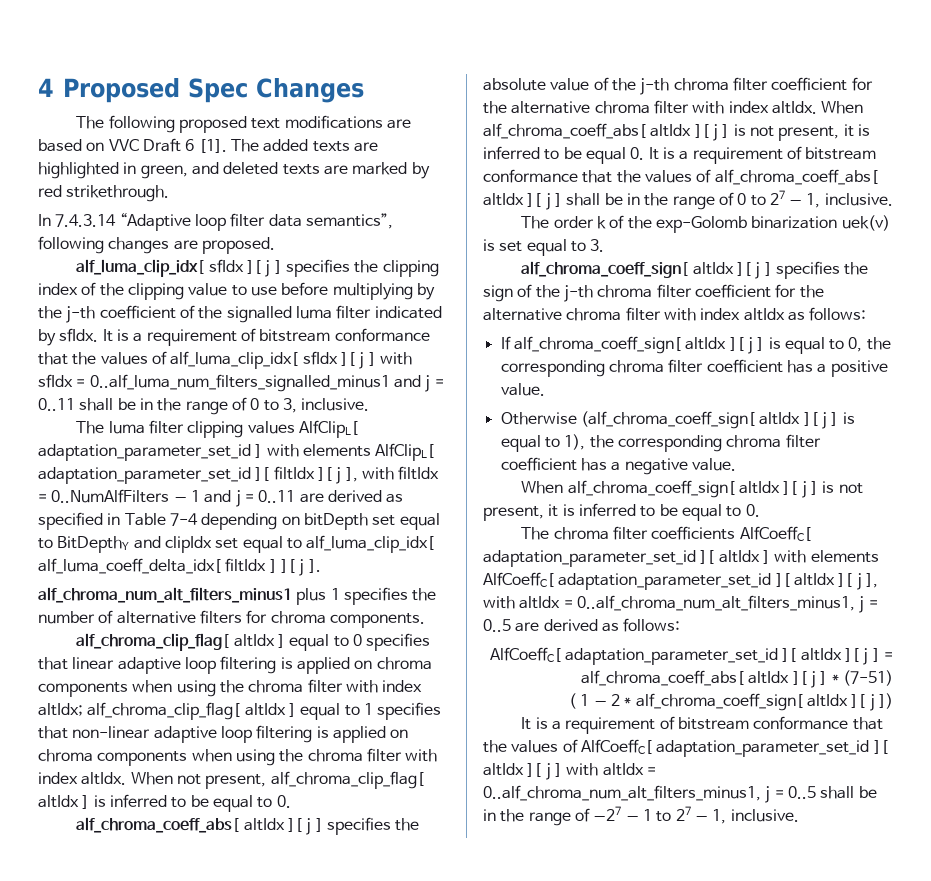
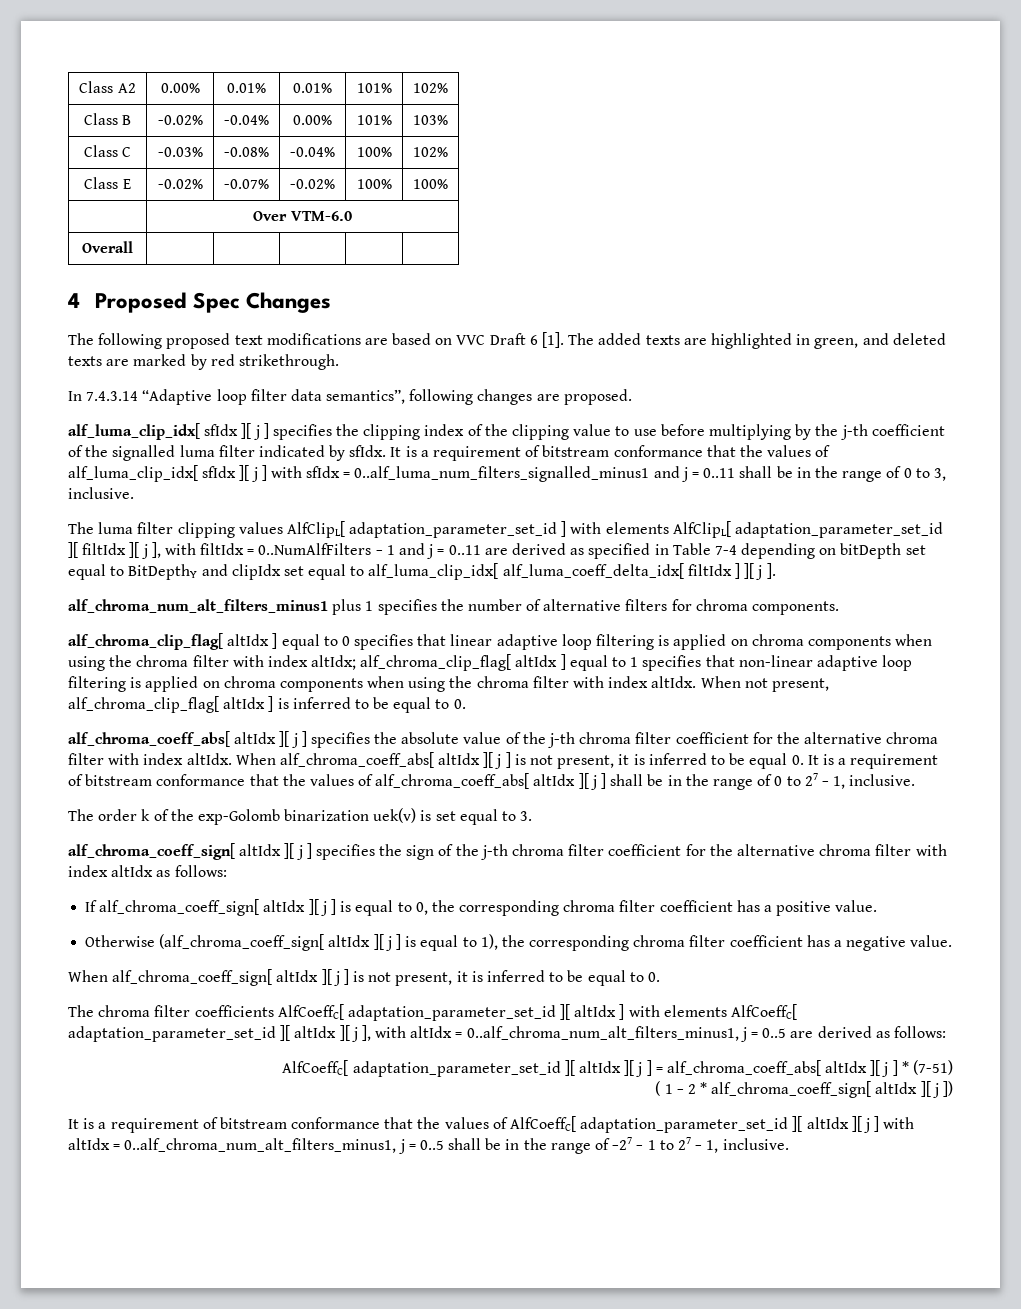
(38, 87) none -> [79,81,136,93] [160,83,200,93] [227,83,266,93] [293,83,332,93] [356,83,392,93] [413,83,448,93] [83,113,132,125] [157,115,203,125] [224,115,269,125] [293,115,332,125] [356,115,392,125] [413,115,448,125] [83,145,132,157] [157,147,203,157] [224,147,269,157] [290,147,335,157] [356,147,392,157] [413,147,448,157] [84,177,131,189] [157,179,203,189] [224,179,269,189] [290,179,335,189] [356,179,392,189] [413,179,448,189] [253,211,352,221] [82,241,133,253] Class A2 | 0.00% | 0.01% | 0.01% | 101% | 102% // Class B | -0.02% | -0.04% | 0.00% | 101% | 103% // Class C | -0.03% | -0.08% | -0.04% | 100% | 102% // Class E | -0.02% | -0.07% | -0.02% | 100% | 100% // | Over VTM-6.0 // Overall | | | | | //

